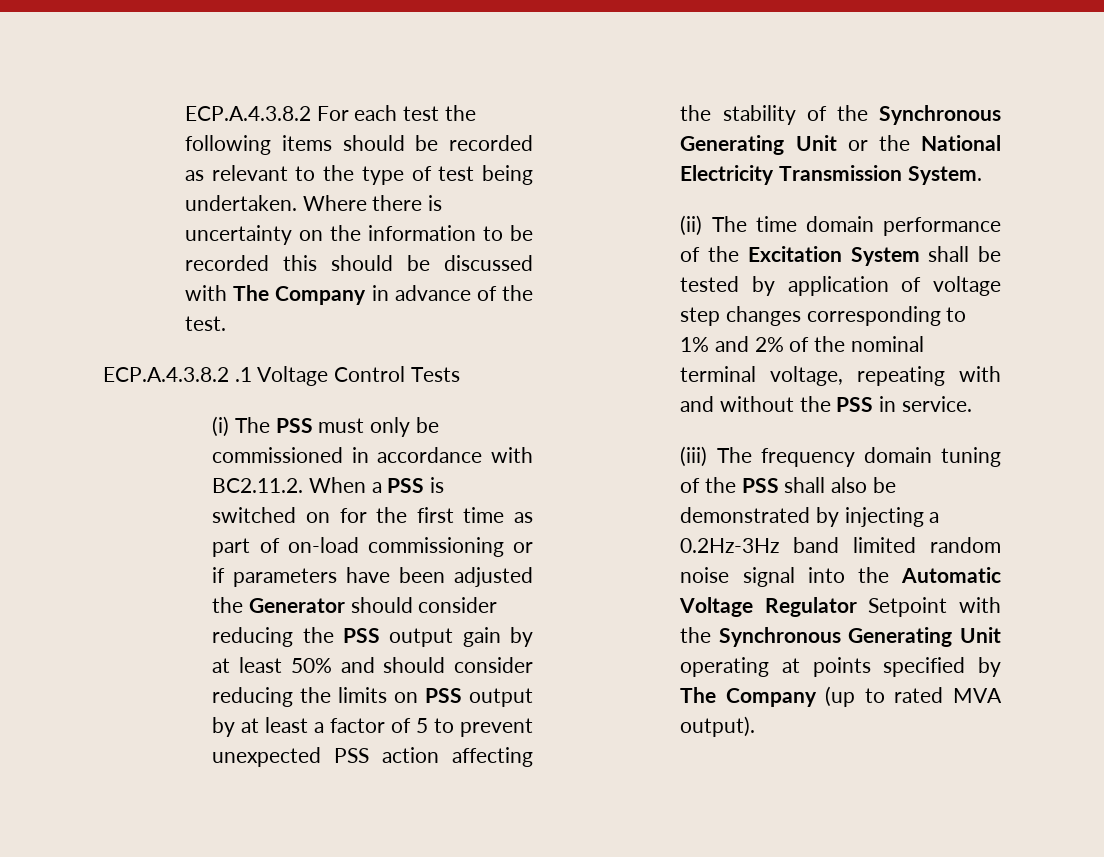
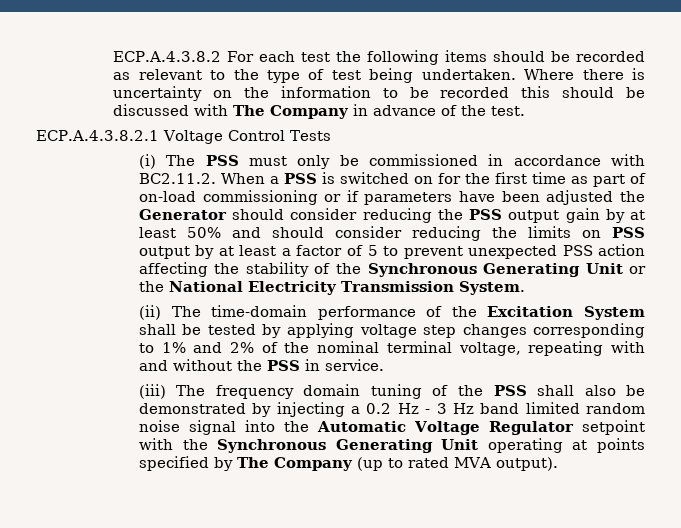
[103,367,252,382] ECP.A.4.3.8.2 .1 -> [36,130,159,141] ECP.A.4.3.8.2.1
[755,216,874,232] time domain -> [211,305,308,317] time-domain
[787,276,922,296] application of -> [286,323,354,338] applying
[680,538,780,553] 0.2Hz-3Hz -> [366,403,474,414] 0.2 Hz - 3 Hz
[868,597,948,617] Setpoint -> [582,420,645,435] setpoint

